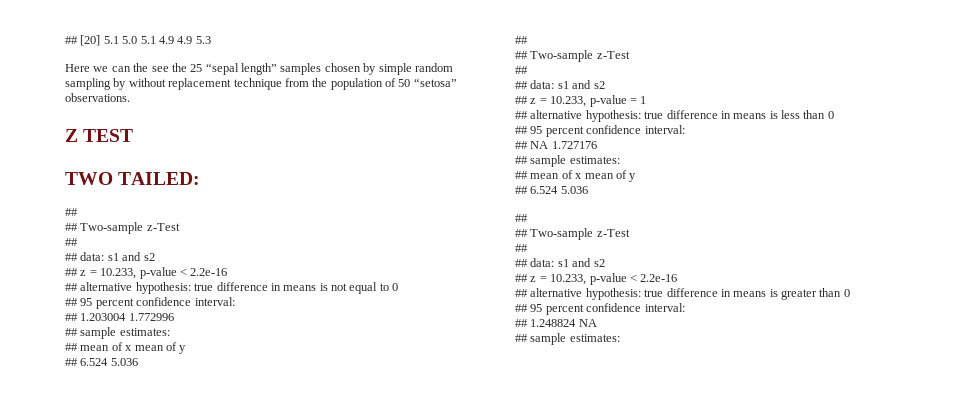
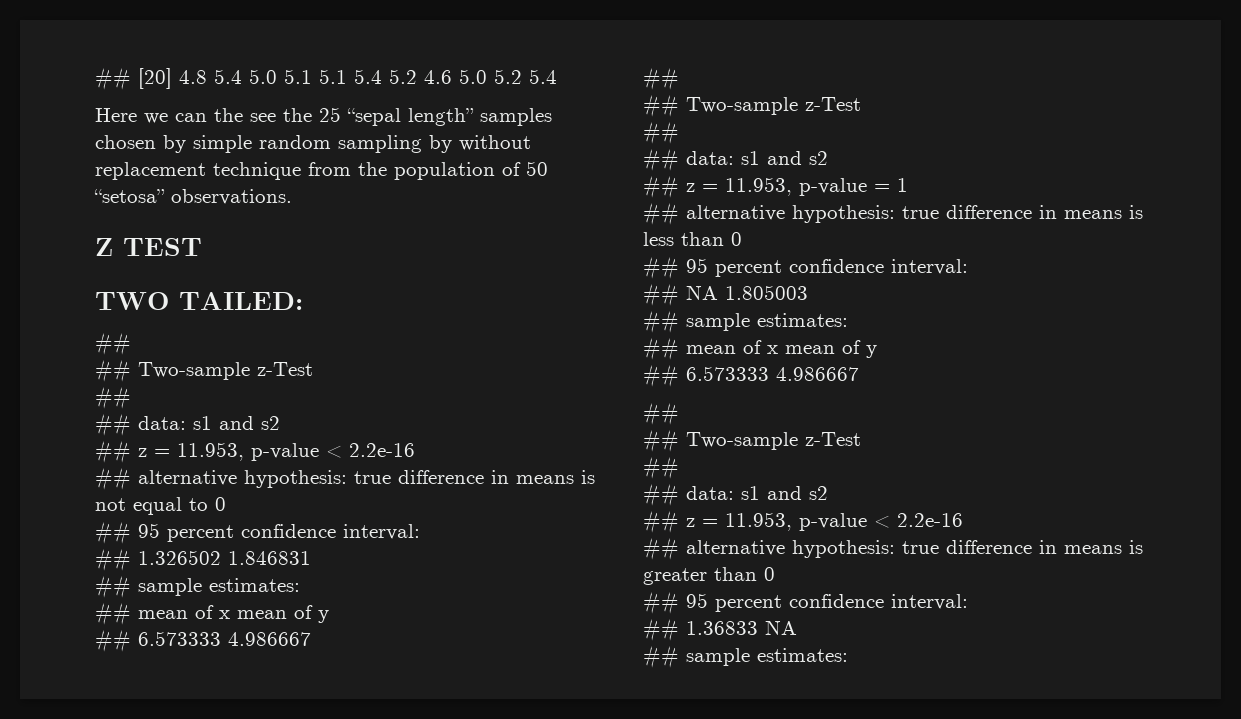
[103,36,211,44] 5.1 5.0 5.1 4.9 4.9 5.3 -> [179,69,557,84] 4.8 5.4 5.0 5.1 5.1 5.4 5.2 4.6 5.0 5.2 5.4
[100,268,137,279] 10.233, -> [177,442,244,461] 11.953,
[80,313,174,321] 1.203004 1.772996 -> [138,550,311,565] 1.326502 1.846831
[80,358,138,366] 6.524 5.036 -> [138,631,311,646] 6.573333 4.986667
[550,96,587,107] 10.233, -> [725,177,792,196] 11.953,
[551,141,597,149] 1.727176 -> [725,285,808,300] 1.805003
[530,186,588,194] 6.524 5.036 -> [686,366,859,381] 6.573333 4.986667
[550,274,587,285] 10.233, -> [725,512,792,531] 11.953,
[530,319,577,327] 1.248824 -> [686,621,758,635] 1.36833

